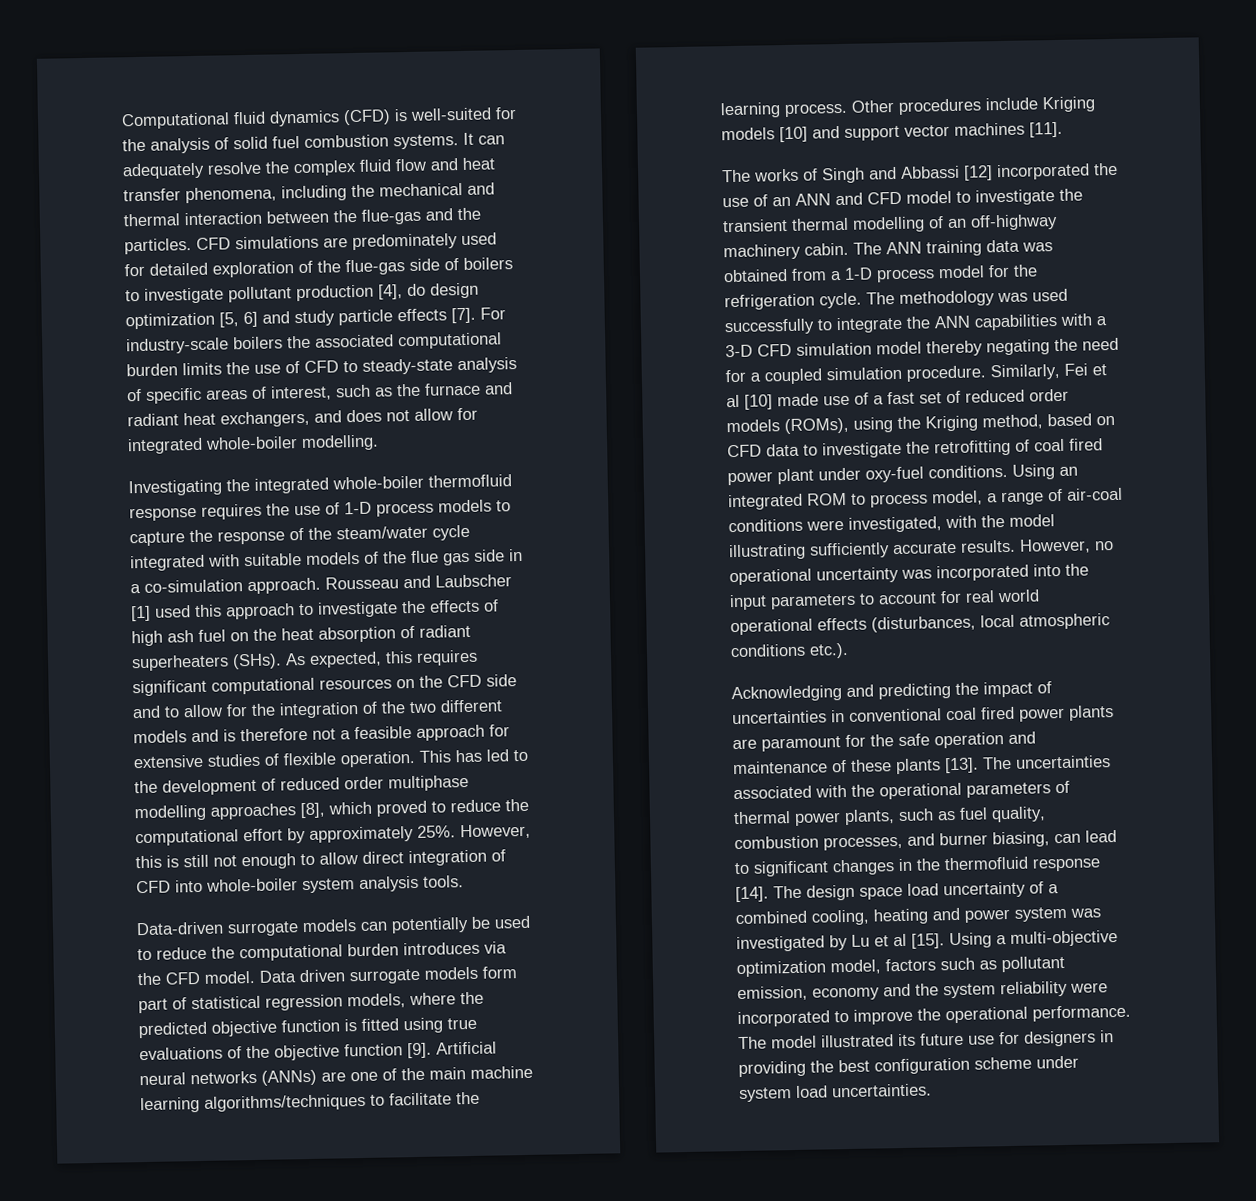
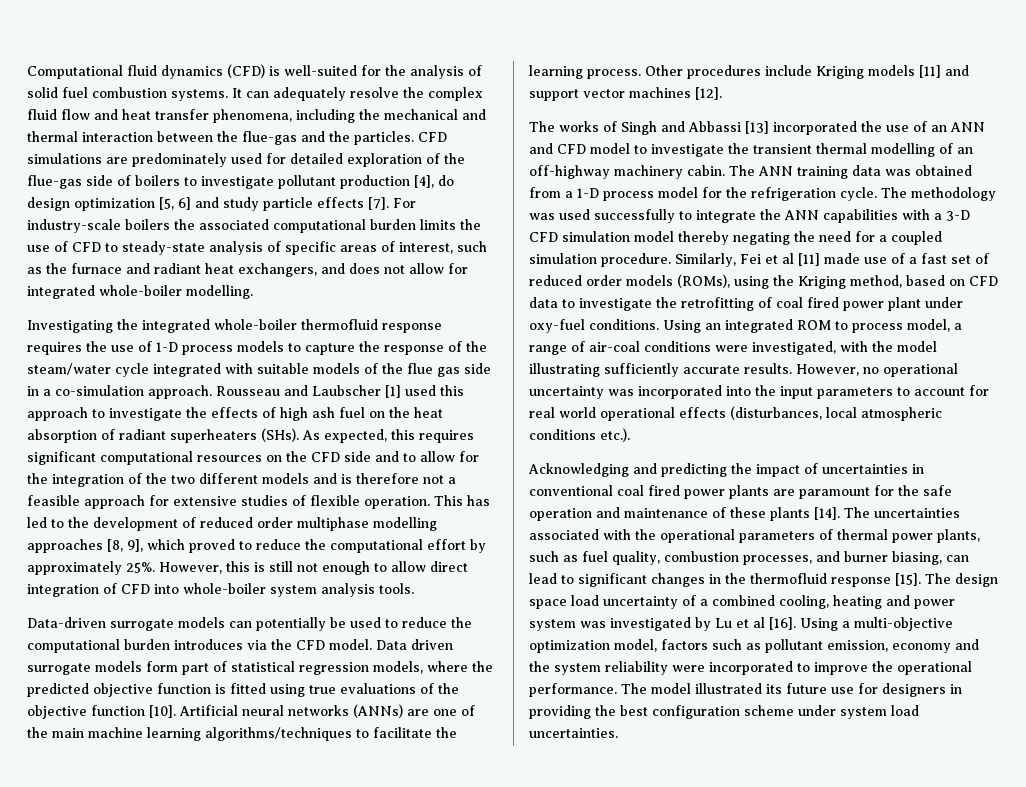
[300,802,325,819] [8], -> [107,539,143,552] [8, 9],
[407,1042,432,1059] [9]. -> [149,705,176,718] [10].
[779,126,808,143] [10] -> [919,65,941,78] [11]
[1029,121,1063,138] [11]. -> [695,87,722,100] [12].
[964,165,993,181] [12] -> [745,121,769,134] [13]
[744,394,773,410] [10] -> [798,253,820,266] [11]
[944,757,979,774] [13]. -> [814,507,840,520] [14].
[735,886,769,903] [14]. -> [895,573,921,586] [15].
[911,933,945,949] [15]. -> [769,617,796,630] [16].

